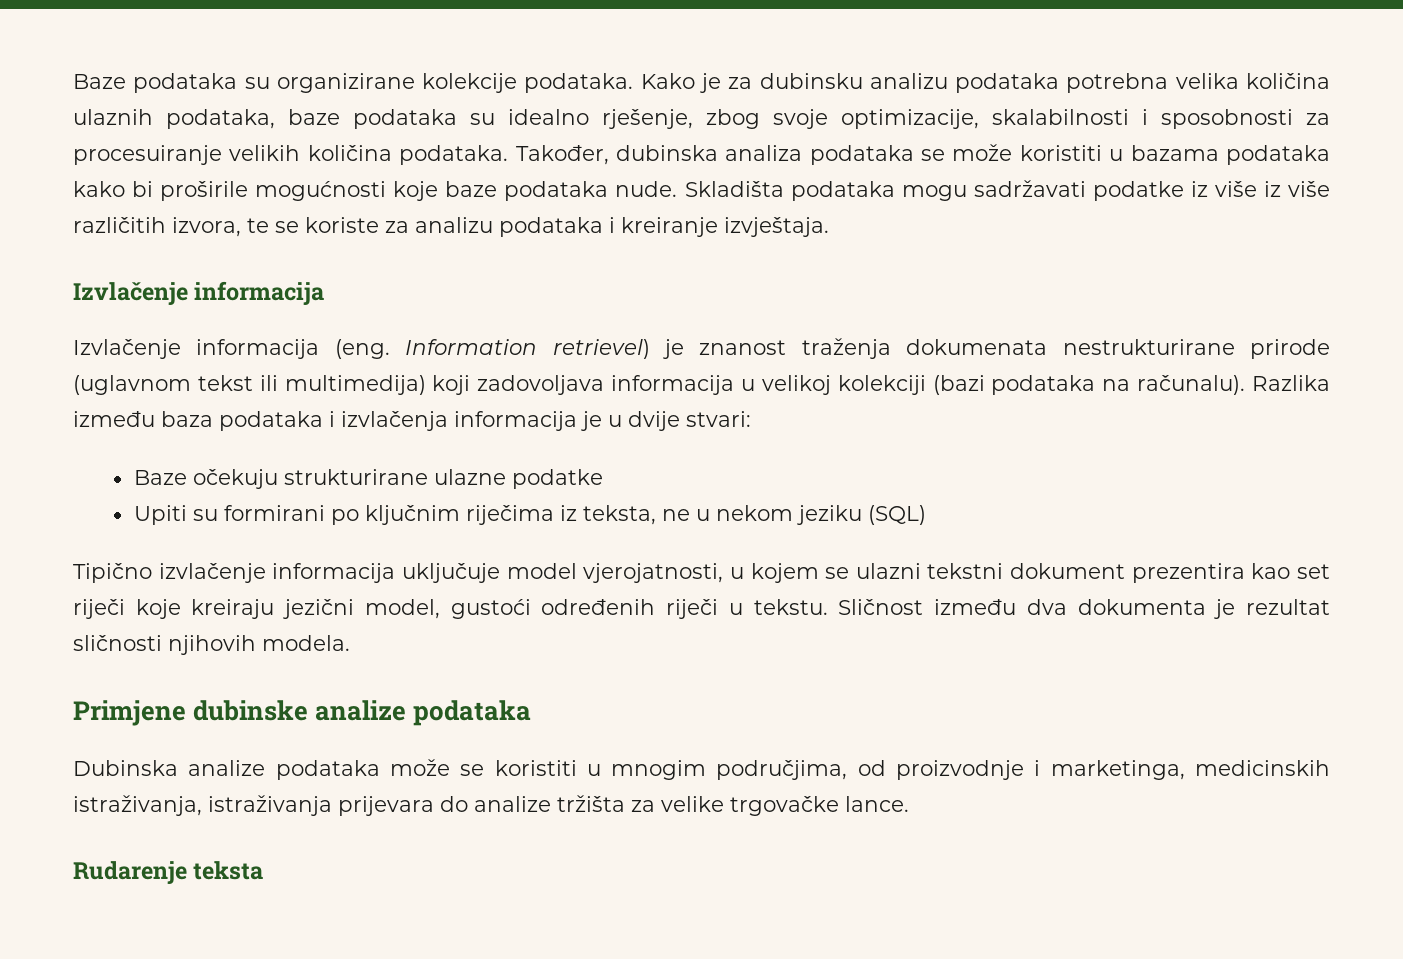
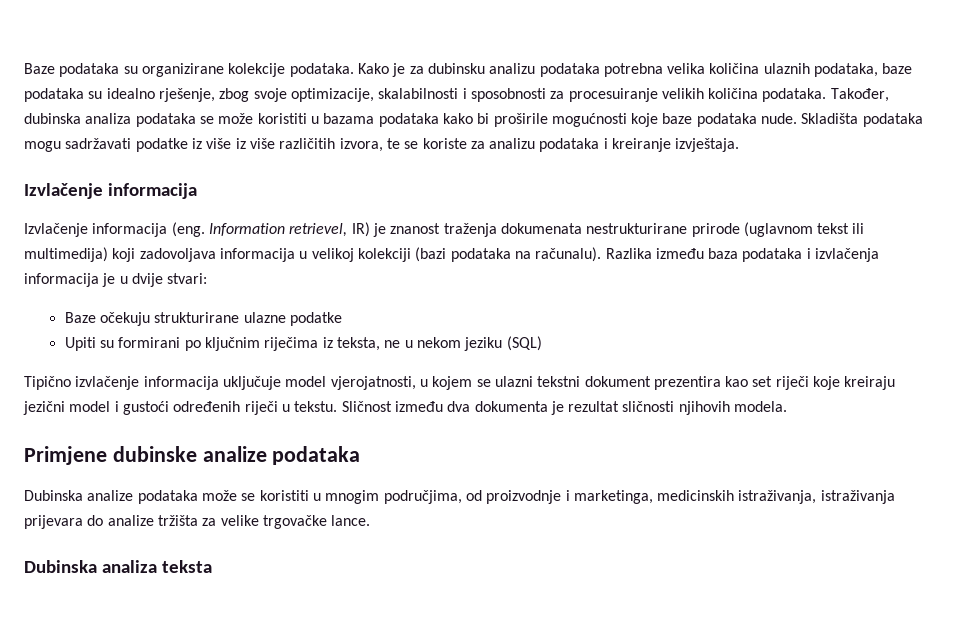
[552,339,650,359] retrievel) -> [289,222,370,237] retrievel, IR)
[364,599,440,619] model, -> [69,401,119,412] model i
[73,861,187,885] Rudarenje -> [24,560,157,573] Dubinska analiza

